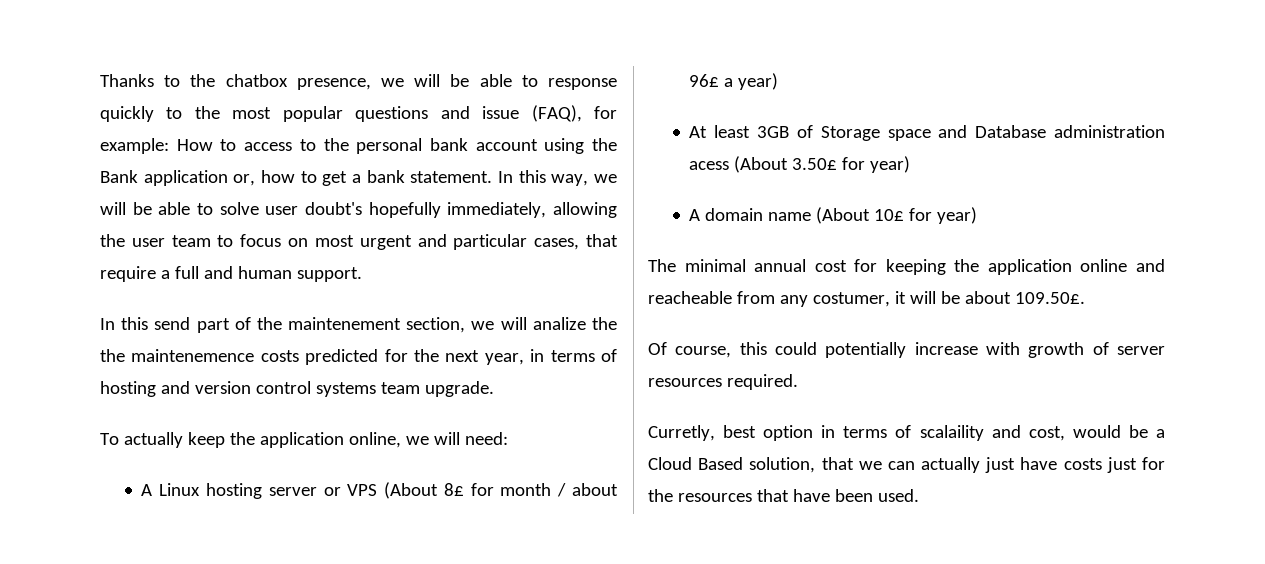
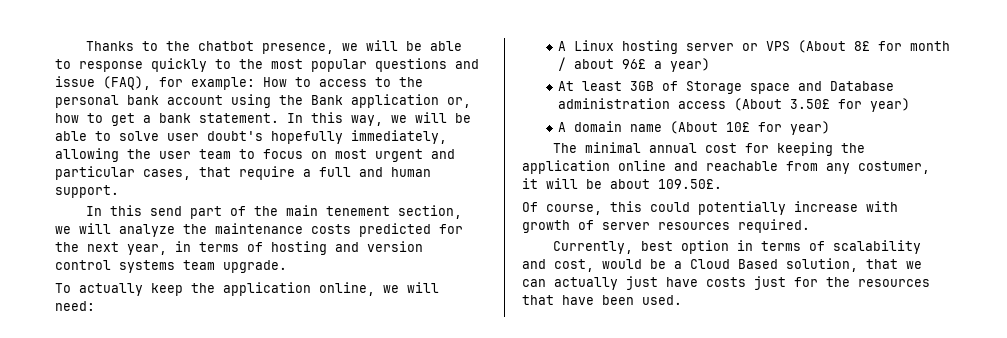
[225,74,288,87] chatbox -> [198,41,255,51] chatbot
[288,317,402,330] maintenement -> [286,205,391,216] main tenement
[532,317,617,330] [100,349,255,362] analize the the maintenemence -> [119,223,303,237] analyze the maintenance
[689,161,730,170] acess -> [678,101,727,109] access
[648,291,732,304] reacheable -> [706,161,778,171] reachable
[648,425,715,441] Curretly, -> [553,241,634,254] Currently,
[919,425,984,441] scalaility -> [833,240,922,254] scalability

